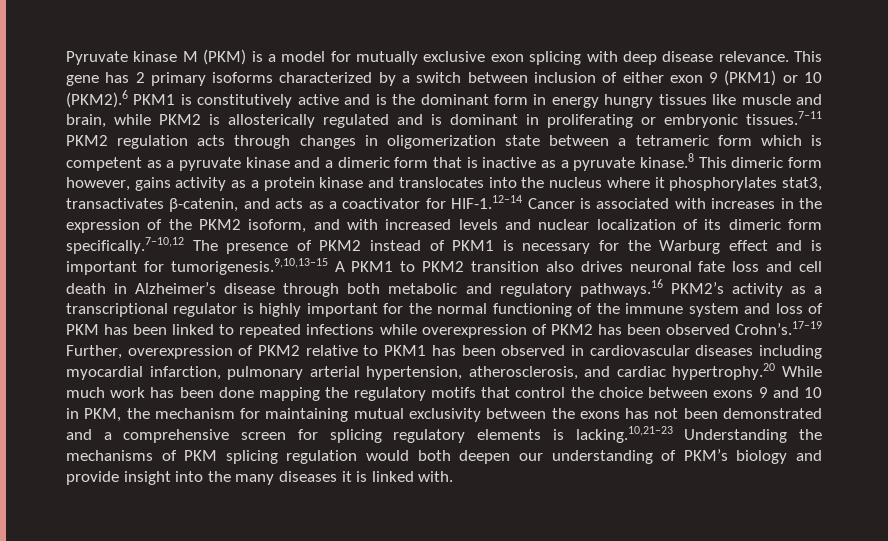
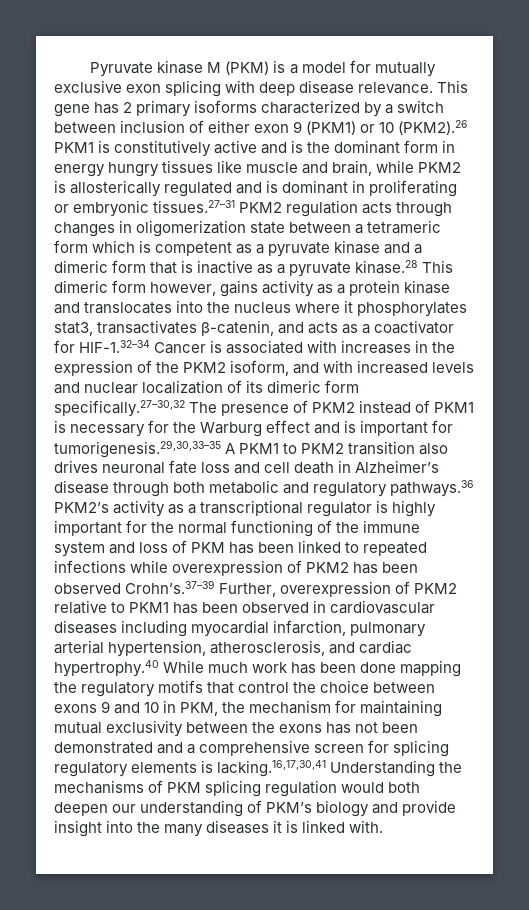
[66,90,128,108] (PKM2).6 -> [398,120,469,135] (PKM2).26
[746,111,822,125] tissues.7–11 -> [153,200,236,213] tissues.27–31
[640,153,695,168] kinase.8 -> [355,260,419,274] kinase.28
[451,195,523,209] HIF-1.12–14 -> [79,340,151,353] HIF-1.32–34
[66,237,184,254] specifically.7–10,12 -> [54,400,185,417] specifically.27–30,32
[170,258,328,275] tumorigenesis.9,10,13–15 -> [54,440,221,458] tumorigenesis.29,30,33–35
[579,279,663,297] pathways.16 -> [390,480,475,497] pathways.36
[734,321,822,335] Crohn’s.17–19 -> [125,580,216,594] Crohn’s.37–39
[672,363,776,380] hypertrophy.20 -> [54,660,159,677] hypertrophy.40
[575,426,673,443] lacking.10,21–23 -> [217,760,327,777] lacking.16,17,30,41

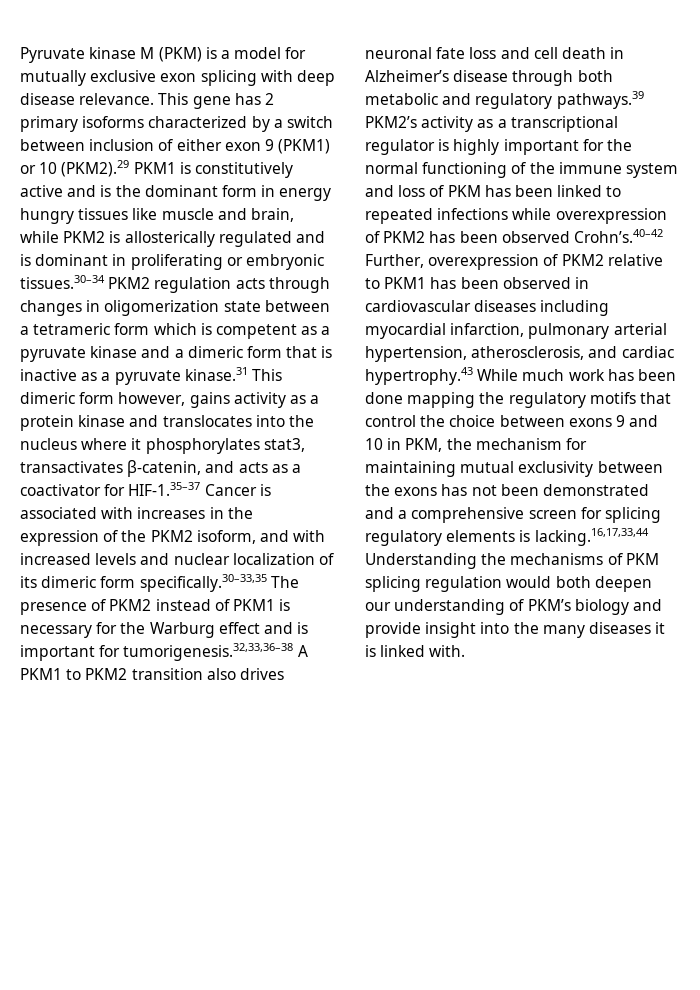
[398,120,469,135] (PKM2).26 -> [61,160,130,177] (PKM2).29
[153,200,236,213] tissues.27–31 -> [20,275,105,289] tissues.30–34
[355,260,419,274] kinase.28 -> [184,367,248,381] kinase.31
[79,340,151,353] HIF-1.32–34 -> [128,482,201,496] HIF-1.35–37
[54,400,185,417] specifically.27–30,32 -> [139,574,267,592] specifically.30–33,35
[54,440,221,458] tumorigenesis.29,30,33–35 -> [123,643,294,661] tumorigenesis.32,33,36–38
[390,480,475,497] pathways.36 -> [556,91,644,109] pathways.39
[125,580,216,594] Crohn’s.37–39 -> [573,229,663,243] Crohn’s.40–42
[54,660,159,677] hypertrophy.40 -> [365,367,473,385] hypertrophy.43
[217,760,327,777] lacking.16,17,30,41 -> [534,528,649,546] lacking.16,17,33,44

